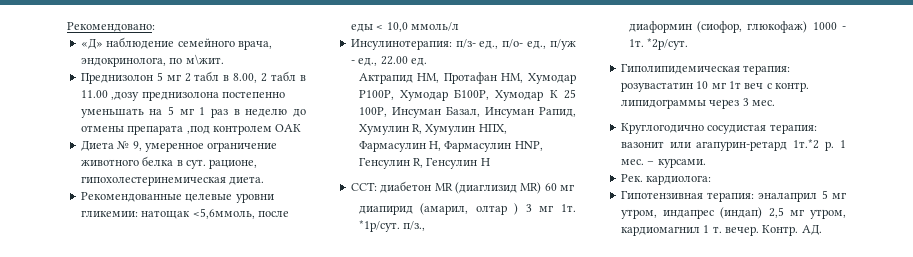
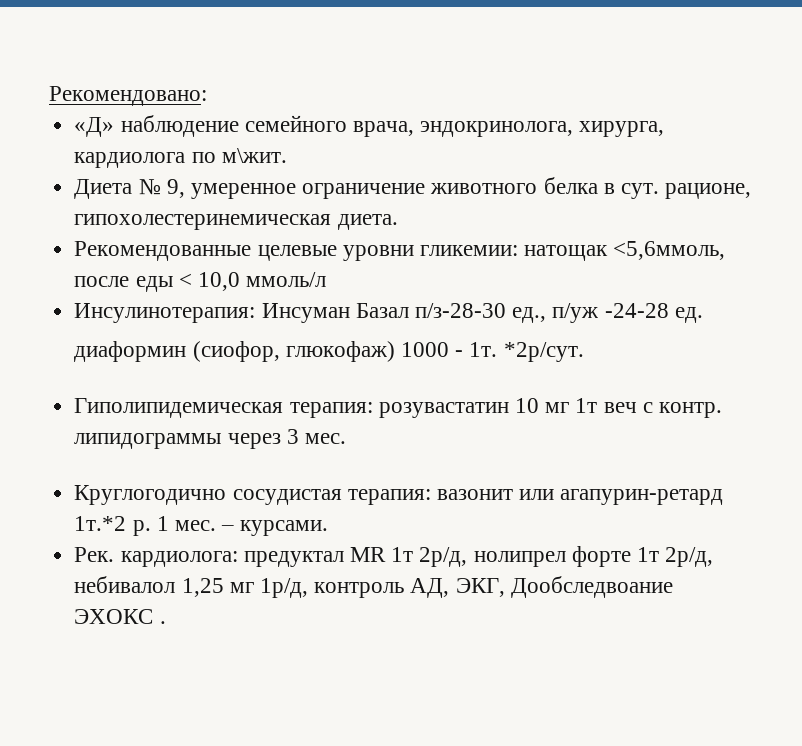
(166, 62) none -> [579,121,665,137] [74,152,186,168] хирурга, кардиолога
[80,71,306,84] [80,90,285,101] [80,106,306,118] [80,124,302,135] // Преднизолон 5 мг 2 табл в 8.00, 2 табл в 11.00 ,дозу преднизолона постепенно уменьшать на 5 мг 1 раз в неделю до отмены препарата ,под контролем ОАК -> (287, 155) none
[455,39,576,50] [350,56,427,66] [358,72,576,84] [358,89,576,101] [358,106,576,118] [358,124,507,135] [358,141,543,152] [358,158,490,169] [350,181,574,194] [358,203,576,215] [358,220,425,232] п/з- ед., п/о- ед., п/уж - ед., 22.00 ед. // Актрапид НМ, Протафан НМ, Хумодар Р100Р, Хумодар Б100Р, Хумодар К 25 100Р, Инсуман Базал, Инсуман Рапид, Хумулин R, Хумулин НПХ, Фармасулин Н, Фармасулин НNР, Генсулин R, Генсулин Н // ССТ: диабетон МR (диаглизид МR) 60 мг // диапирид (амарил, олтар ) 3 мг 1т. *1р/сут. п/з., -> [261,303,703,323] Инсуман Базал п/з-28-30 ед., п/уж -24-28 ед.
[620,190,846,202] [620,207,846,219] [620,224,822,236] // Гипотензивная терапия: эналаприл 5 мг утром, индапрес (индап) 2,5 мг утром, кардиомагнил 1 т. вечер. Контр. АД. -> [243,546,714,567] [74,576,673,598] [74,609,166,624] предуктал MR 1т 2р/д, нолипрел форте 1т 2р/д, небивалол 1,25 мг 1р/д, контроль АД, ЭКГ, Дообследвоание ЭХОКС .

